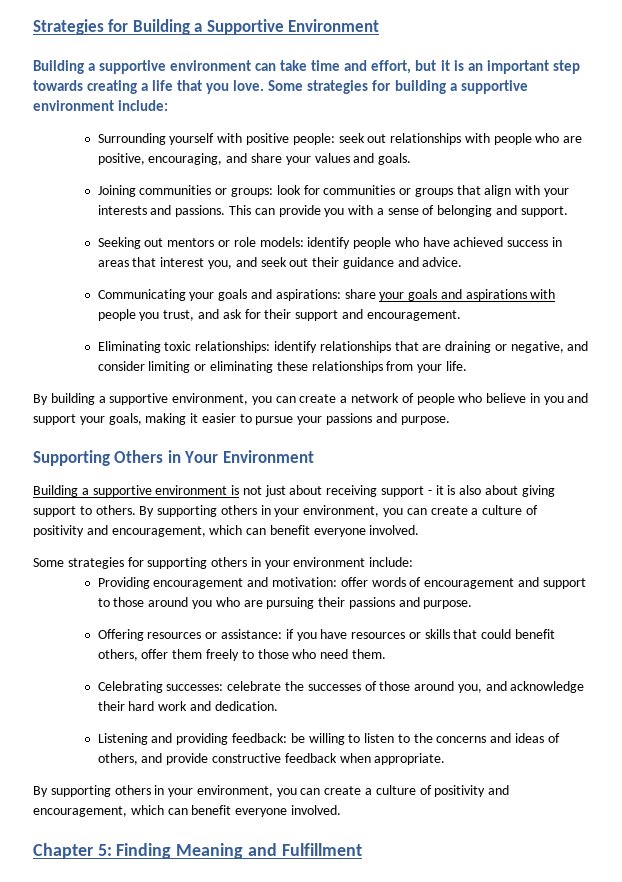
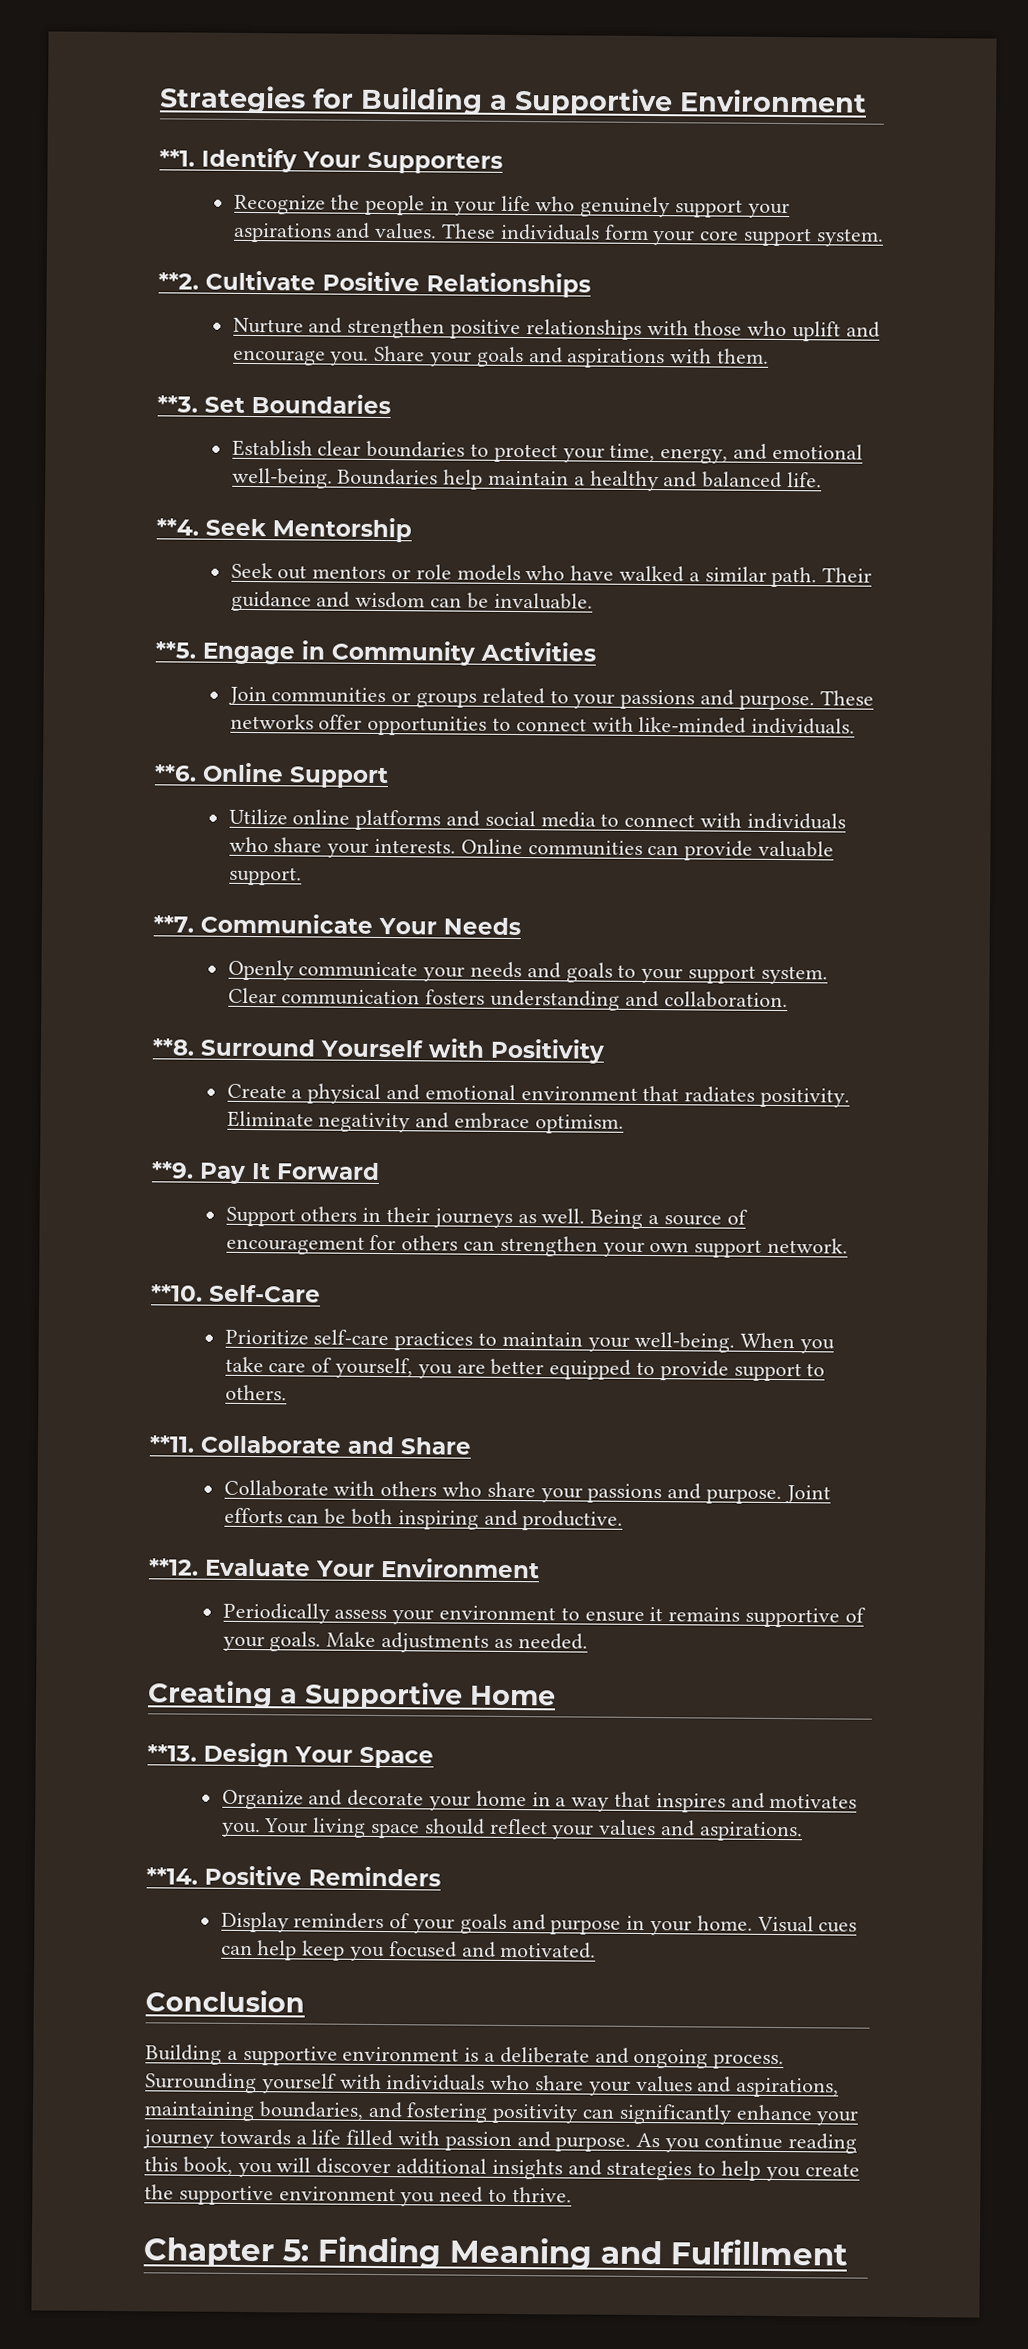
[33,60,580,74] [33,80,528,94] [33,100,169,111] [97,133,583,145] [97,153,412,165] [97,185,569,197] [97,205,568,217] [97,237,562,249] [97,257,463,269] [97,289,376,301] Building a supportive environment can take time and effort, but it is an important step towards creating a life that you love. Some strategies for building a supportive environment include: // Surrounding yourself with positive people: seek out relationships with people who are positive, encouraging, and share your values and goals. // Joining communities or groups: look for communities or groups that align with your interests and passions. This can provide you with a sense of belonging and support. // Seeking out mentors or role models: identify people who have achieved success in areas that interest you, and seek out their guidance and advice. // Communicating your goals and aspirations: share -> [159,147,503,174] [233,194,790,219] [232,222,884,247] [158,270,591,298] [232,317,880,342] [232,345,426,366] **1. Identify Your Supporters // Recognize the people in your life who genuinely support your aspirations and values. These individuals form your core support system. // **2. Cultivate Positive Relationships // Nurture and strengthen positive relationships with those who uplift and encourage you. Share
[97,309,461,321] [97,341,589,353] [97,361,467,373] [33,393,589,405] [33,413,450,425] [33,450,314,466] people you trust, and ask for their support and encouragement. // Eliminating toxic relationships: identify relationships that are draining or negative, and consider limiting or eliminating these relationships from your life. // By building a supportive environment, you can create a network of people who believe in you and support your goals, making it easier to pursue your passions and purpose. // Supporting Others in Your Environment -> [716,348,769,364] [157,394,391,415] [231,439,863,464] [231,467,822,492] [156,517,412,543] [230,562,873,588] [230,590,593,612] [155,640,596,666] [227,686,874,711] [229,713,856,736] [154,762,389,789] [228,808,846,831] [228,836,834,861] [228,866,302,886] [153,913,521,936] [227,959,828,985] [227,987,788,1011] [152,1038,605,1064] [226,1083,850,1108] [226,1110,624,1134] [151,1161,380,1184] [225,1206,748,1229] [225,1234,848,1258] [151,1284,321,1303] [224,1329,835,1354] [224,1356,826,1382] [224,1384,287,1401] [149,1435,472,1455] [223,1479,831,1505] [223,1507,624,1531] [148,1558,540,1579] [222,1602,866,1628] [222,1631,588,1653] [147,1680,556,1710] [147,1742,434,1769] [221,1789,858,1813] [221,1817,803,1842] [146,1865,441,1887] [220,1911,858,1936] [220,1940,597,1962] [145,1989,305,2013] them. // **3. Set Boundaries // Establish clear boundaries to protect your time, energy, and emotional well-being. Boundaries help maintain a healthy and balanced life. // **4. Seek Mentorship // Seek out mentors or role models who have walked a similar path. Their guidance and wisdom can be invaluable. // **5. Engage in Community Activities // Join communities or groups related to your passions and purpose. These networks offer opportunities to connect with like-minded individuals. // **6. Online Support // Utilize online platforms and social media to connect with individuals who share your interests. Online communities can provide valuable support. // **7. Communicate Your Needs // Openly communicate your needs and goals to your support system. Clear communication fosters understanding and collaboration. // **8. Surround Yourself with Positivity // Create a physical and emotional environment that radiates positivity. Eliminate negativity and embrace optimism. // **9. Pay It Forward // Support others in their journeys as well. Being a source of encouragement for others can strengthen your own support network. // **10. Self-Care // Prioritize self-care practices to maintain your well-being. When you take care of yourself, you are better equipped to provide support to others. // **11. Collaborate and Share // Collaborate with others who share your passions and purpose. Joint efforts can be both inspiring and productive. // **12. Evaluate Your Environment // Periodically assess your environment to ensure it remains supportive of your goals. Make adjustments as needed. // Creating a Supportive Home // **13. Design Your Space // Organize and decorate your home in a way that inspires and motivates you. Your living space should reflect your values and aspirations. // **14. Positive Reminders // Display reminders of your goals and purpose in your home. Visual cues can help keep you focused and motivated. // Conclusion
[242,485,555,497] [33,505,538,517] [33,525,420,537] [33,557,414,569] [97,577,586,589] [97,597,473,609] [97,629,555,641] [97,649,386,661] [97,681,585,693] [97,701,278,711] [97,733,560,745] [97,753,446,765] [33,785,510,797] [33,805,341,817] not just about receiving support - it is also about giving support to others. By supporting others in your environment, you can create a culture of positivity and encouragement, which can benefit everyone involved. // Some strategies for supporting others in your environment include: // Providing encouragement and motivation: offer words of encouragement and support to those around you who are pursuing their passions and purpose. // Offering resources or assistance: if you have resources or skills that could benefit others, offer them freely to those who need them. // Celebrating successes: celebrate the successes of those around you, and acknowledge their hard work and dedication. // Listening and providing feedback: be willing to listen to the concerns and ideas of others, and provide constructive feedback when appropriate. // By supporting others in your environment, you can create a culture of positivity and encouragement, which can benefit everyone involved. -> [484,2046,785,2070] [145,2072,840,2098] [144,2101,859,2126] [142,2128,857,2154] [144,2156,860,2182] [144,2184,572,2207] a deliberate and ongoing process. Surrounding yourself with individuals who share your values and aspirations, maintaining boundaries, and fostering positivity can significantly enhance your journey towards a life filled with passion and purpose. As you continue reading this book, you will discover additional insights and strategies to help you create the supportive environment you need to thrive.

